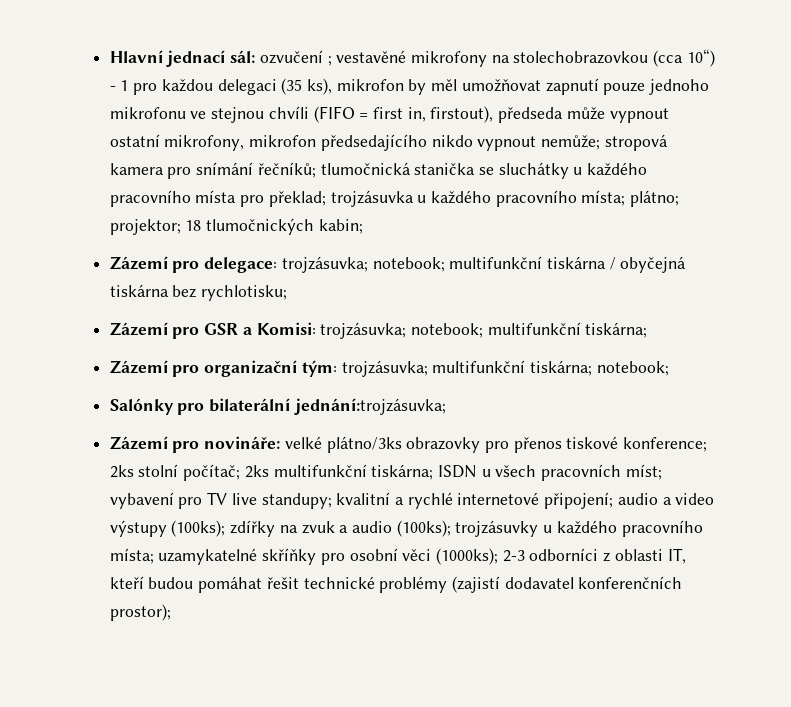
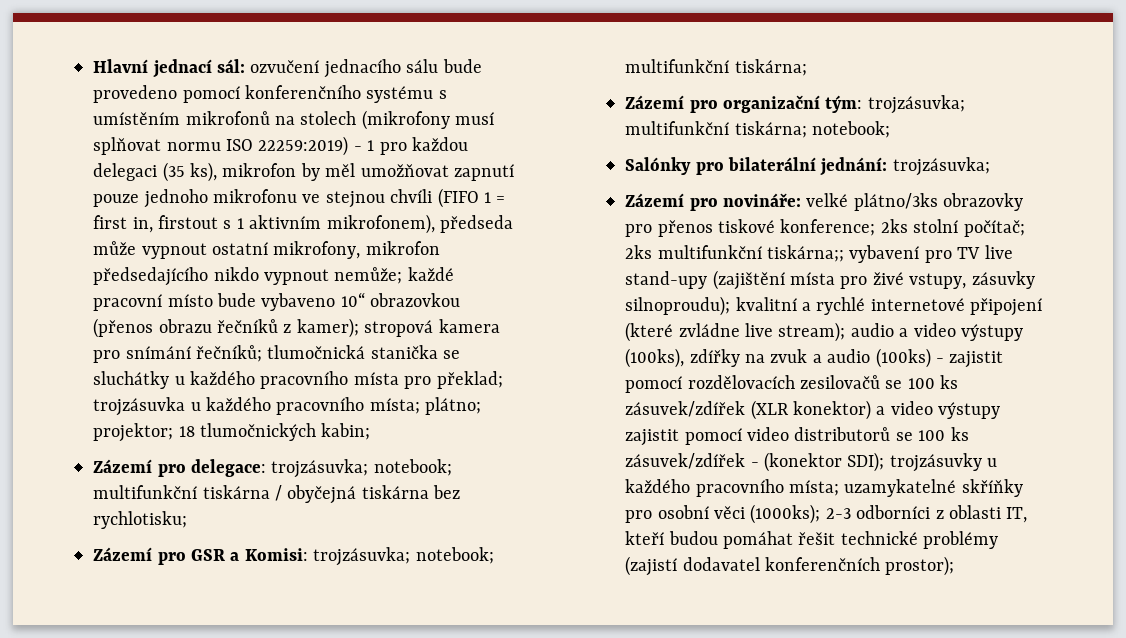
[327,49,715,67] ; vestavěné mikrofony na stolechobrazovkou (cca 10“) -> [323,59,482,78] [93,85,447,103] [93,110,495,130] [93,136,349,156] jednacího sálu bude provedeno pomocí konferenčního systému s umístěním mikrofonů na stolech (mikrofony musí splňovat normu ISO 22259:2019)
(355, 114) none -> [484,192,492,203] 1
[430,106,494,123] firstout), -> [158,214,435,234] firstout s 1 aktivním mikrofonem),
(600, 142) none -> [407,267,454,281] [93,292,461,311] [93,318,359,338] každé pracovní místo bude vybaveno 10“ obrazovkou (přenos obrazu řečníků z kamer);
[293,398,446,415] jednání:trojzásuvka; -> [820,157,990,176] jednání: trojzásuvka;
[371,464,662,481] [109,492,614,509] tiskárna; ISDN u všech pracovních míst; vybavení pro TV live standupy; kvalitní a rychlé internetové připojení; -> [767,245,1013,263] [625,270,1035,290] [625,296,1043,316] [625,322,846,342] tiskárna;; vybavení pro TV live stand-upy (zajištění místa pro živé vstupy, zásuvky silnoproudu); kvalitní a rychlé internetové připojení (které zvládne live stream);
[171,520,226,537] (100ks); -> [625,348,685,368] (100ks),
[396,520,451,537] (100ks); -> [875,348,1004,368] [625,375,959,393] [625,400,1001,420] [625,427,969,446] [625,452,885,472] (100ks) - zajistit pomocí rozdělovacích zesilovačů se 100 ks zásuvek/zdířek (XLR konektor) a video výstupy zajistit pomocí video distributorů se 100 ks zásuvek/zdířek - (konektor SDI);

